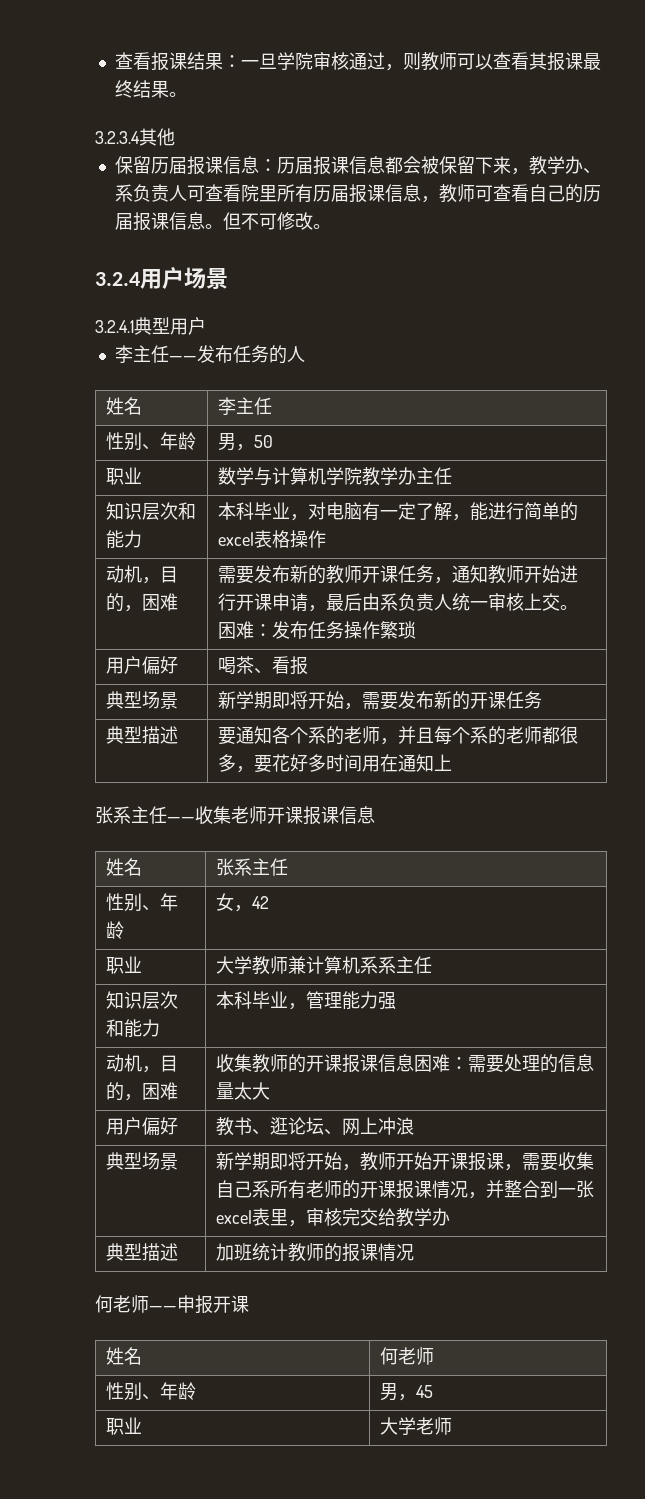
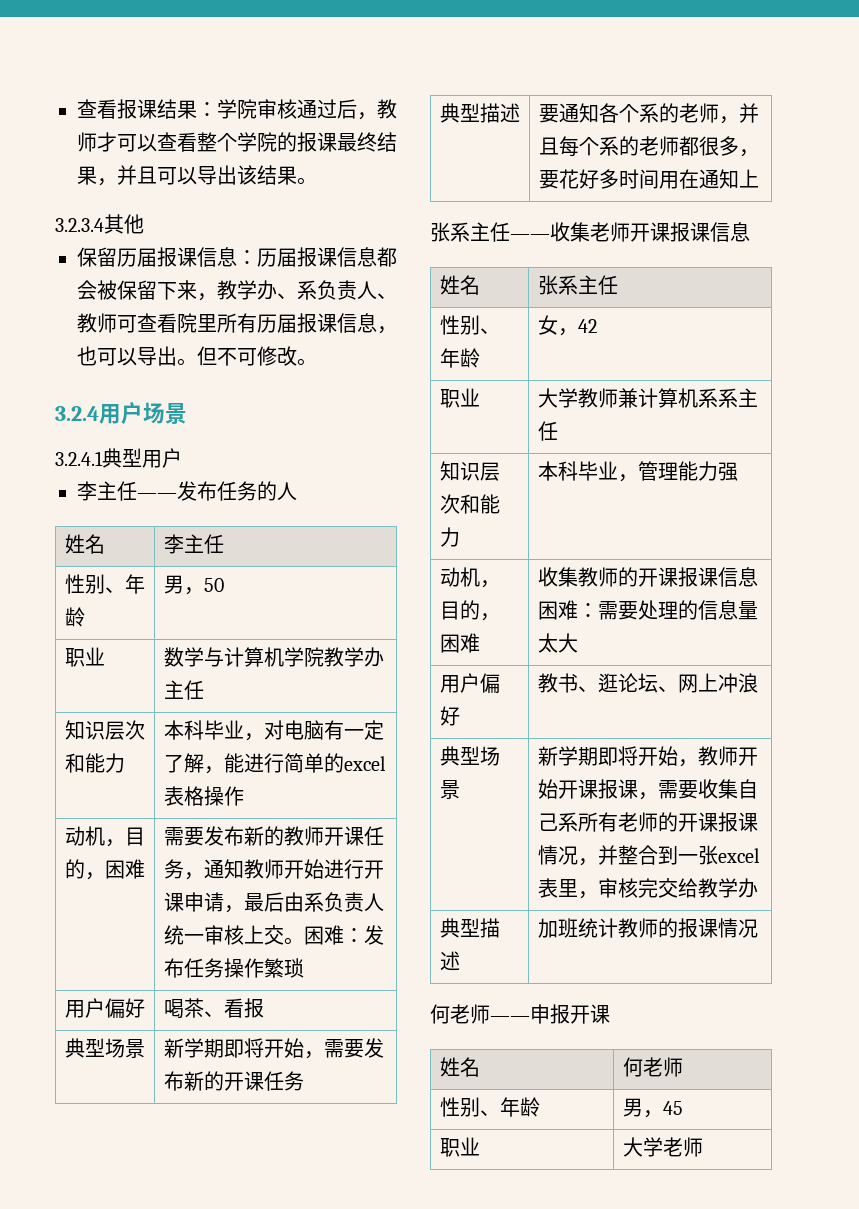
[240,53,277,69] 一旦 -> (217, 109) none
[384,52,601,71] [114,80,133,98] ，则教师可以查看其报课最终 -> [337,99,397,120] [77,132,397,152] [77,165,257,186] 后，教师才可以查看整个学院的报课最终结果，并且可以导出该
(187, 193) none -> [377,293,397,299] [77,313,117,333] 、教师
[438,184,601,203] [114,212,205,231] 教师可查看自己的历届报课信息 -> [77,346,177,366] 也可以导出

